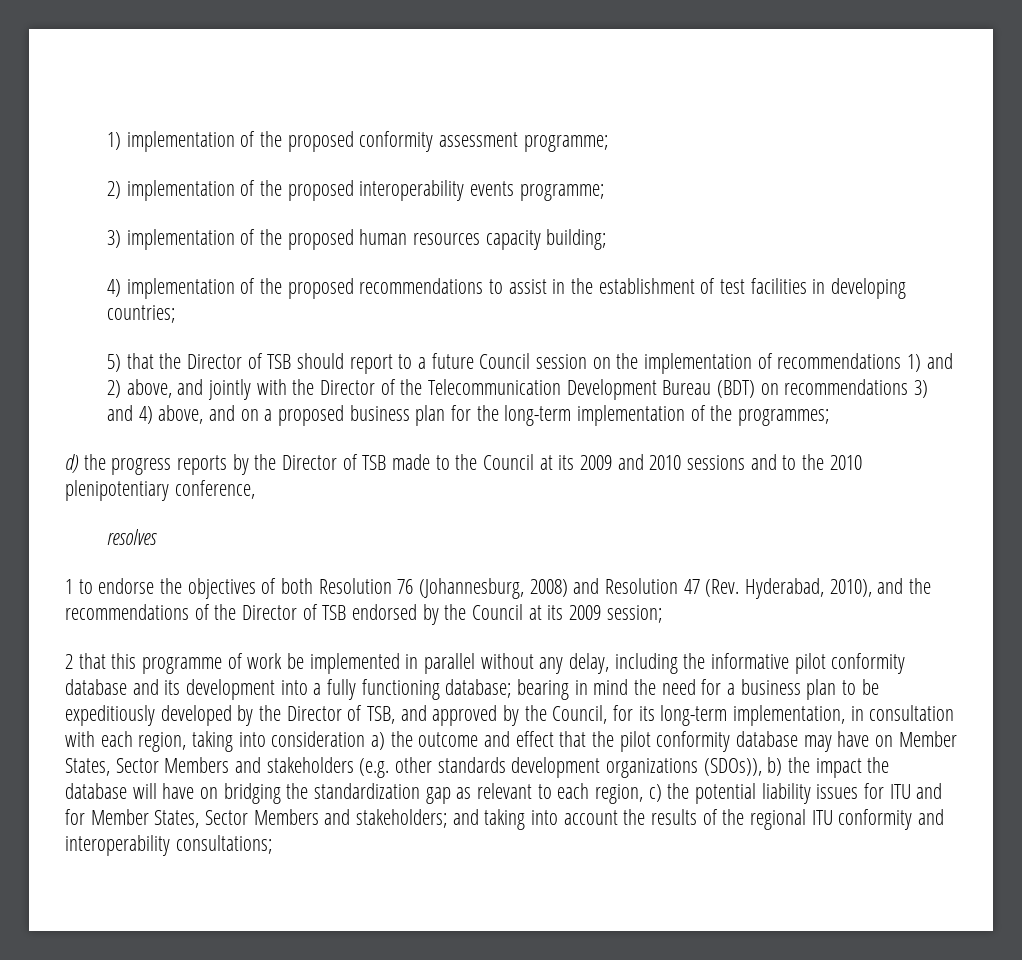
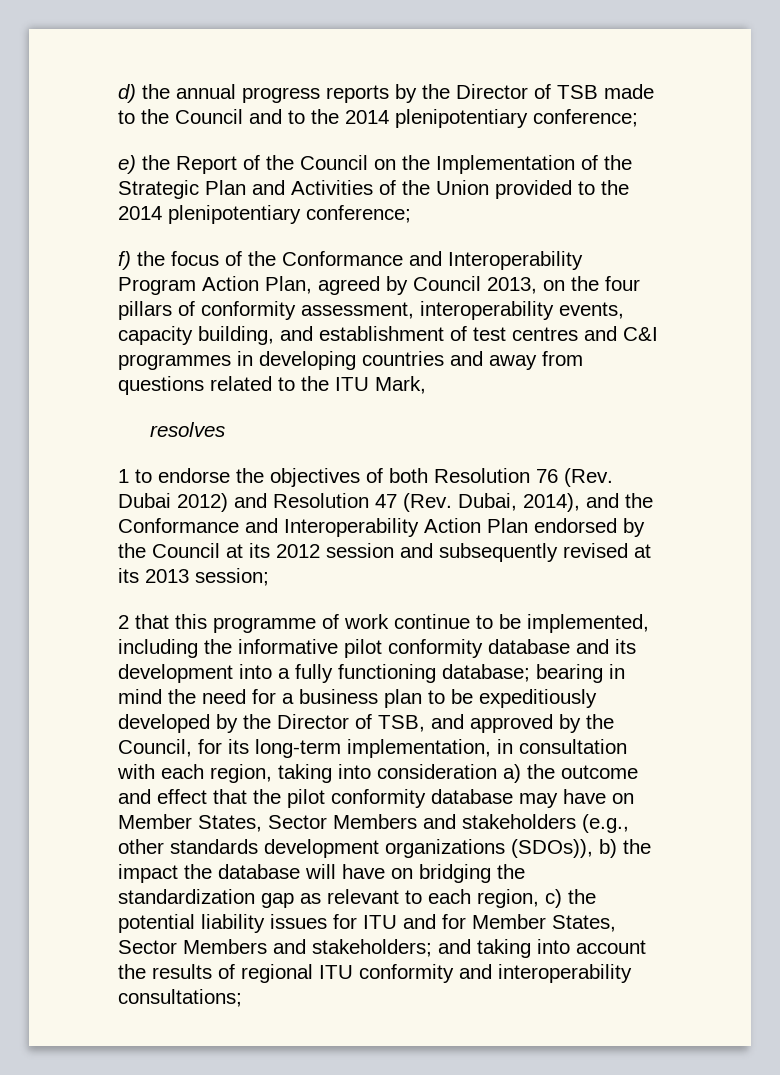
[106,131,608,152] [106,180,604,201] [106,229,607,250] [106,278,906,299] [106,305,175,323] [106,353,953,374] [106,379,928,400] [106,405,829,426] 1) implementation of the proposed conformity assessment programme; // 2) implementation of the proposed interoperability events programme; // 3) implementation of the proposed human resources capacity building; // 4) implementation of the proposed recommendations to assist in the establishment of test facilities in developing countries; // 5) that the Director of TSB should report to a future Council session on the implementation of recommendations 1) and 2) above, and jointly with the Director of the Telecommunication Development Bureau (BDT) on recommendations 3) and 4) above, and on a proposed business plan for the long-term implementation of the programmes; // -> (118, 93) none
(106, 462) none -> [176,84,236,99] annual
[539,454,862,470] [65,480,255,501] at its 2009 and 2010 sessions and to the 2010 plenipotentiary conference, -> [249,109,638,128] [118,155,632,174] [118,180,629,199] [118,205,411,224] [118,251,583,270] [118,276,640,295] [118,301,624,320] [118,326,658,345] [118,351,583,370] [118,376,426,395] and to the 2014 plenipotentiary conference; // e) the Report of the Council on the Implementation of the Strategic Plan and Activities of the Union provided to the 2014 plenipotentiary conference; // f) the focus of the Conformance and Interoperability Program Action Plan, agreed by Council 2013, on the four pillars of conformity assessment, interoperability events, capacity building, and establishment of test centres and C&I programmes in developing countries and away from questions related to the ITU Mark,
[419,578,568,599] (Johannesburg, 2008) -> [564,468,613,487] [118,493,228,512] (Rev. Dubai 2012)
[745,578,932,599] [65,604,347,620] Hyderabad, 2010), and the recommendations of the Director of TSB -> [458,493,653,512] [118,518,528,537] Dubai, 2014), and the Conformance and Interoperability Action Plan
[569,605,602,620] 2009 -> [276,543,651,562] [118,568,189,583] 2012 session and subsequently revised at its 2013
[287,653,610,674] be implemented in parallel without any delay, -> [394,614,649,633] continue to be implemented,
[359,758,390,778] (e.g. -> [582,814,629,833] (e.g.,
[722,809,745,825] the -> (235, 971) none

